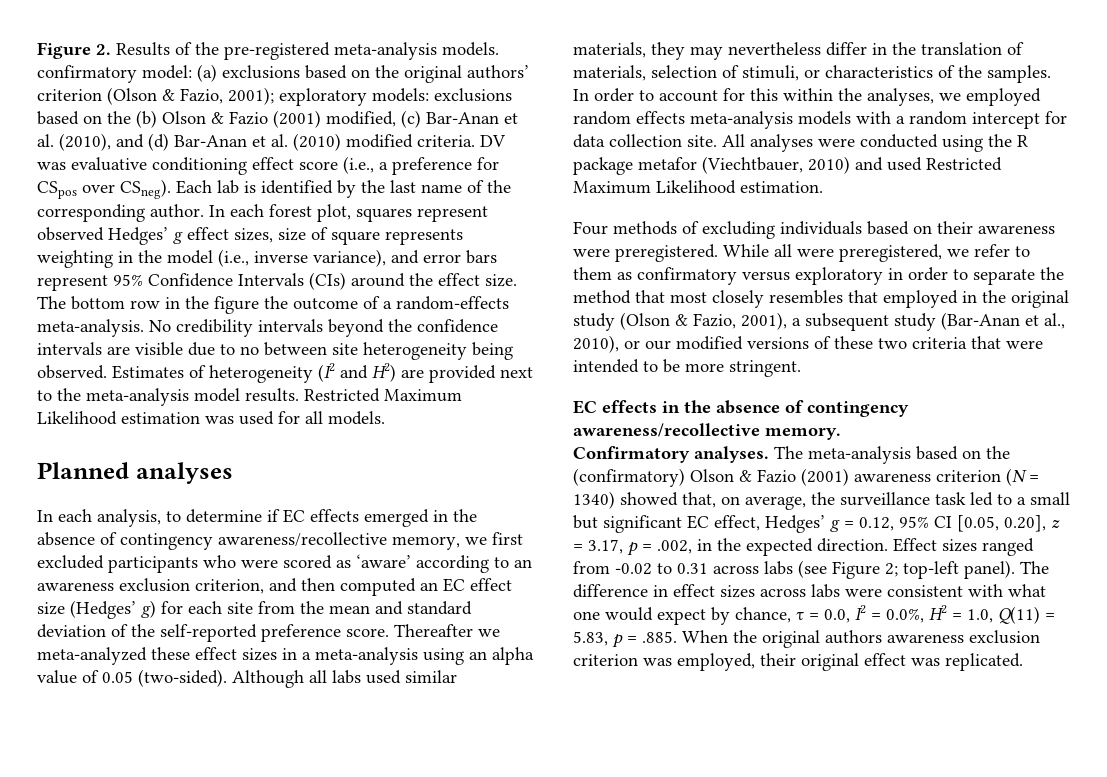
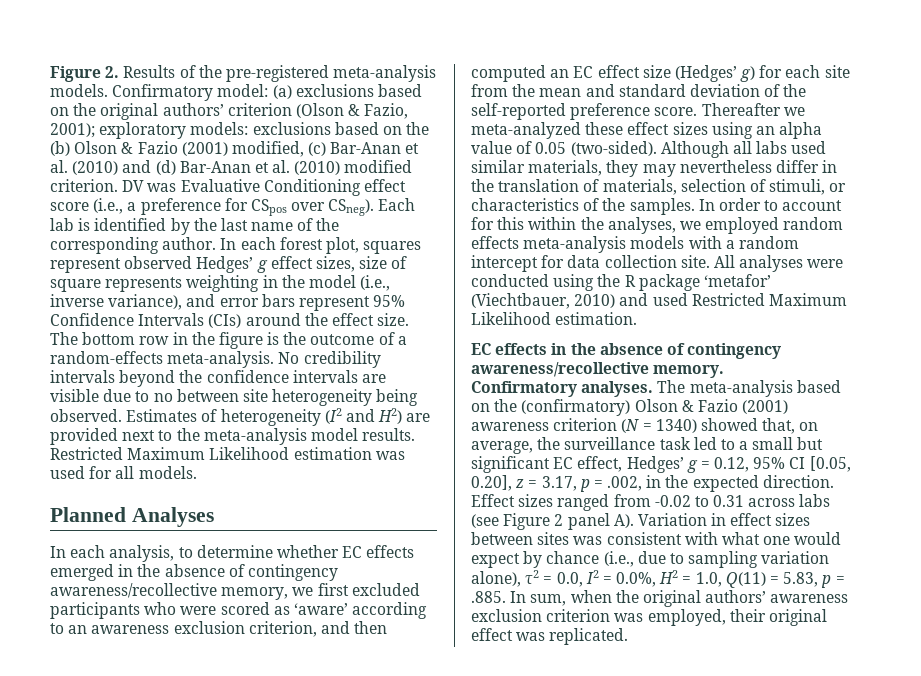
[37,65,137,83] confirmatory -> [112,84,214,101] Confirmatory
[59,133,111,151] (2010), -> [72,161,119,175] (2010)
[417,135,475,147] criteria. -> [50,179,118,192] criterion.
[71,157,247,175] evaluative conditioning -> [180,179,361,196] Evaluative Conditioning
(259, 305) none -> [267,332,280,345] is
[135,462,233,484] analyses -> [131,507,214,527] Analyses
[267,509,280,522] if -> [276,545,339,558] whether
[282,647,418,665] in a meta-analysis -> (708, 128) none
[638,157,697,170] metafor -> [703,274,771,287] ‘metafor’
[573,221,1055,239] [573,244,1030,262] [573,267,1064,285] [573,290,1069,308] [573,312,1065,331] [573,335,1043,353] [573,359,801,377] // Four methods of excluding individuals based on their awareness were preregistered. While all were preregistered, we refer to them as confirmatory versus exploratory in order to separate the method that most closely resembles that employed in the original study (Olson & Fazio, 2001), a subsequent study (Bar-Anan et al., 2010), or our modified versions of these two criteria that were intended to be more stringent. -> (638, 318) none
[885,560,1049,579] [573,584,882,598] 2; top-left panel). The difference in effect sizes across labs were -> [554,513,811,530] [471,532,603,545] 2 panel A). Variation in effect sizes between sites was
[735,607,804,623] chance, τ -> [546,551,830,568] [471,570,540,587] chance (i.e., due to sampling variation alone), τ2
[682,630,882,648] When the original authors -> [510,590,767,607] In sum, when the original authors’

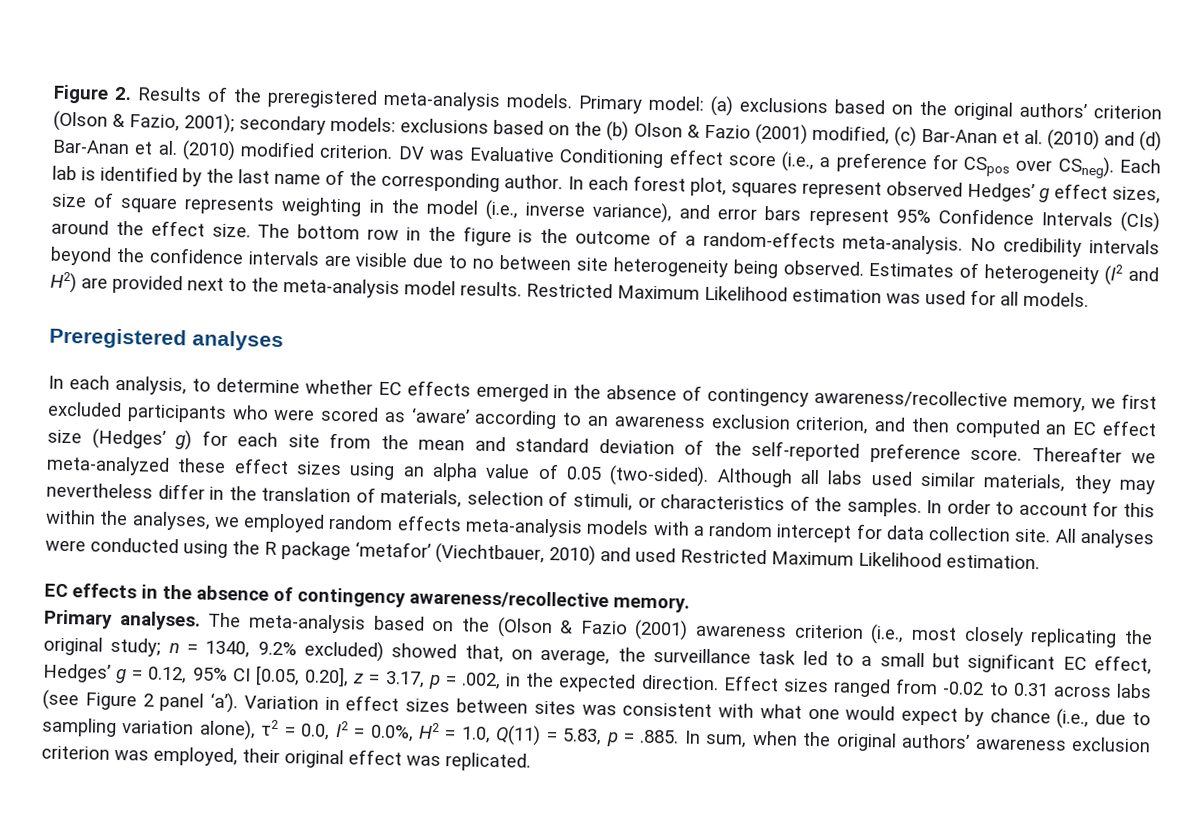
[225,65,329,82] pre-registered -> [267,88,378,109] preregistered
[112,84,214,101] Confirmatory -> [578,95,643,114] Primary
[99,122,187,139] exploratory -> [239,115,327,135] secondary
[50,507,214,527] Planned Analyses -> [49,327,284,352] Preregistered analyses
[471,381,577,397] Confirmatory -> [43,609,113,629] Primary
[521,399,678,416] (confirmatory) Olson -> [496,617,553,639] (Olson
[621,419,697,433] (N = 1340) -> [870,624,1153,648] [43,636,384,662] (i.e., most closely replicating the original study; n = 1340, 9.2% excluded)
[613,514,634,528] A). -> [210,692,239,714] ‘a’).

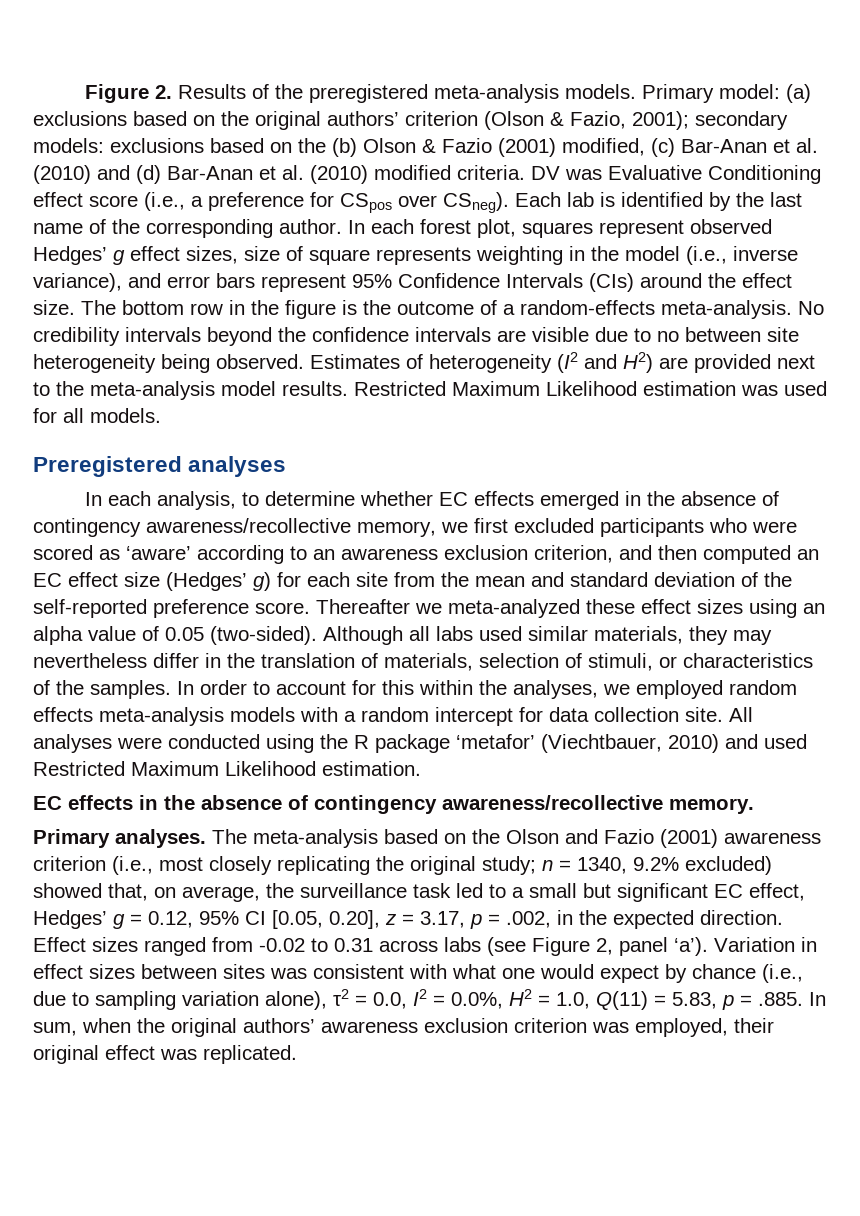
[319,144,394,160] criterion. -> [457,165,525,180] criteria.
[496,617,574,639] (Olson & -> [506,829,598,844] Olson and
[142,693,154,707] 2 -> [596,938,613,955] 2,

